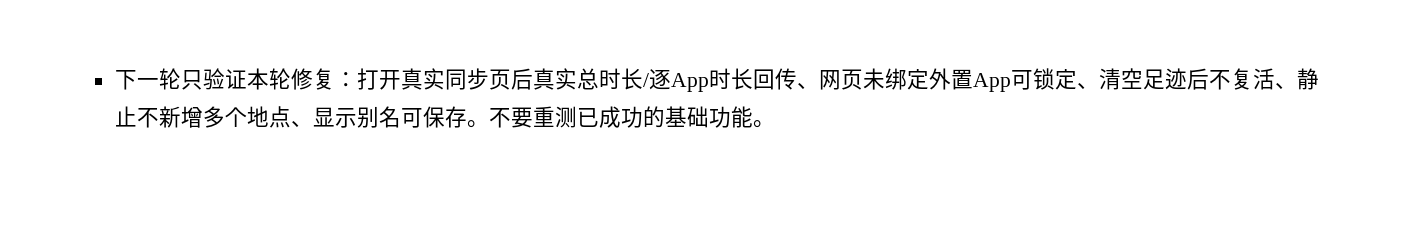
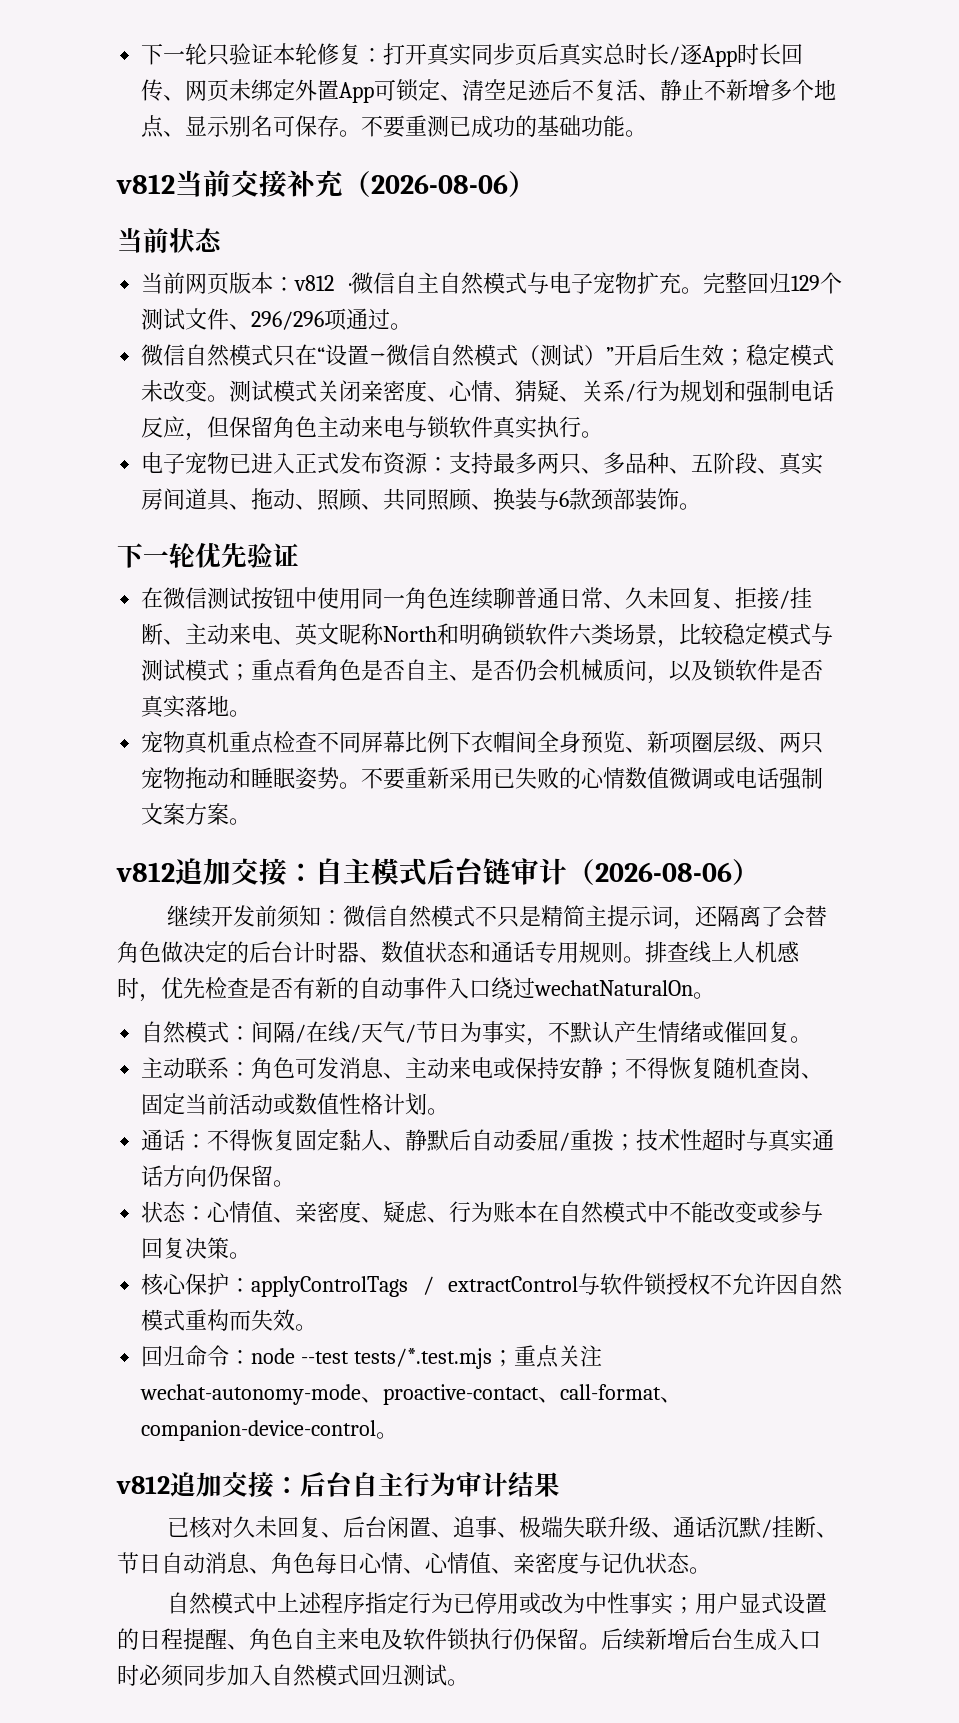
(775, 124) none -> [116,170,536,198] [117,227,223,253] [141,272,842,295] [141,308,413,331] [141,344,835,367] [141,380,835,403] [141,416,604,441] [141,452,824,475] [141,488,702,511] [117,542,299,568] [141,587,813,610] [141,623,834,648] [141,659,824,684] [141,695,252,718] [141,731,824,754] [141,767,824,790] [141,803,252,825] [116,858,760,886] [167,905,828,930] [117,941,800,964] [117,977,715,1002] [141,1021,813,1046] [141,1057,824,1080] [141,1093,450,1115] [141,1129,835,1152] [141,1165,296,1187] [141,1201,824,1224] [141,1237,252,1259] [141,1273,843,1297] [141,1309,318,1331] [141,1345,603,1369] [140,1384,683,1405] [141,1420,399,1441] [116,1472,560,1498] [167,1516,839,1539] [117,1552,711,1574] [167,1592,828,1615] [117,1628,821,1651] [117,1664,469,1687] // v812当前交接补充（2026-08-06） // 当前状态 // 当前网页版本：v812 ·微信自主自然模式与电子宠物扩充。完整回归129个测试文件、296/296项通过。 // 微信自然模式只在“设置→微信自然模式（测试）”开启后生效；稳定模式未改变。测试模式关闭亲密度、心情、猜疑、关系/行为规划和强制电话反应，但保留角色主动来电与锁软件真实执行。 // 电子宠物已进入正式发布资源：支持最多两只、多品种、五阶段、真实房间道具、拖动、照顾、共同照顾、换装与6款颈部装饰。 // 下一轮优先验证 // 在微信测试按钮中使用同一角色连续聊普通日常、久未回复、拒接/挂断、主动来电、英文昵称North和明确锁软件六类场景，比较稳定模式与测试模式；重点看角色是否自主、是否仍会机械质问，以及锁软件是否真实落地。 // 宠物真机重点检查不同屏幕比例下衣帽间全身预览、新项圈层级、两只宠物拖动和睡眠姿势。不要重新采用已失败的心情数值微调或电话强制文案方案。 // v812追加交接：自主模式后台链审计（2026-08-06） // 继续开发前须知：微信自然模式不只是精简主提示词，还隔离了会替角色做决定的后台计时器、数值状态和通话专用规则。排查线上人机感时，优先检查是否有新的自动事件入口绕过wechatNaturalOn。 // 自然模式：间隔/在线/天气/节日为事实，不默认产生情绪或催回复。 // 主动联系：角色可发消息、主动来电或保持安静；不得恢复随机查岗、固定当前活动或数值性格计划。 // 通话：不得恢复固定黏人、静默后自动委屈/重拨；技术性超时与真实通话方向仍保留。 // 状态：心情值、亲密度、疑虑、行为账本在自然模式中不能改变或参与回复决策。 // 核心保护：applyControlTags / extractControl与软件锁授权不允许因自然模式重构而失效。 // 回归命令：node --test tests/*.test.mjs；重点关注wechat-autonomy-mode、proactive-contact、call-format、companion-device-control。 // v812追加交接：后台自主行为审计结果 // 已核对久未回复、后台闲置、追事、极端失联升级、通话沉默/挂断、节日自动消息、角色每日心情、心情值、亲密度与记仇状态。 // 自然模式中上述程序指定行为已停用或改为中性事实；用户显式设置的日程提醒、角色自主来电及软件锁执行仍保留。后续新增后台生成入口时必须同步加入自然模式回归测试。

